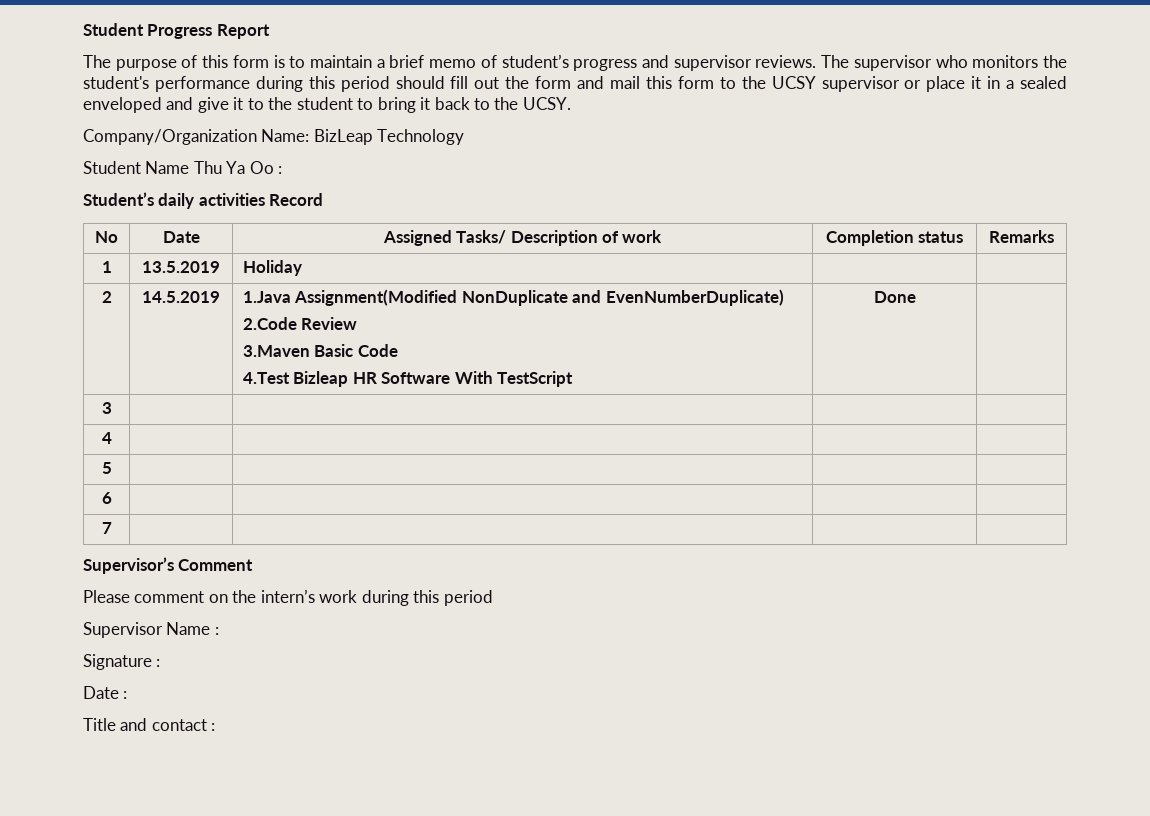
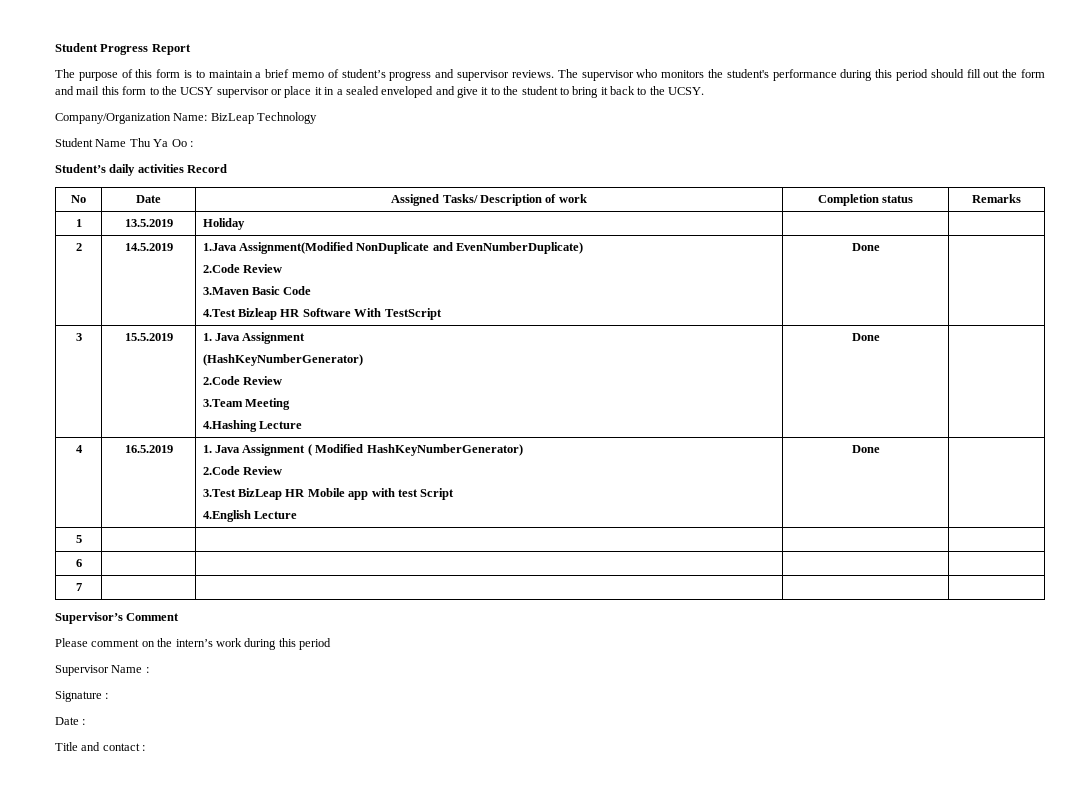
[101,432,112,444] | | | // 4 | | | -> [124,333,173,341] [202,332,306,344] [202,354,363,366] [202,376,283,385] [202,398,291,410] [202,420,303,432] [851,333,880,341] [75,445,83,453] [124,445,173,453] [202,444,523,456] [202,466,283,475] [202,488,455,500] [202,510,298,522] [851,445,880,453] 15.5.2019 | 1. Java Assignment // (HashKeyNumberGenerator) // 2.Code Review // 3.Team Meeting // 4.Hashing Lecture | Done | // 4 | 16.5.2019 | 1. Java Assignment ( Modified HashKeyNumberGenerator) // 2.Code Review // 3.Test BizLeap HR Mobile app with test Script // 4.English Lecture | Done

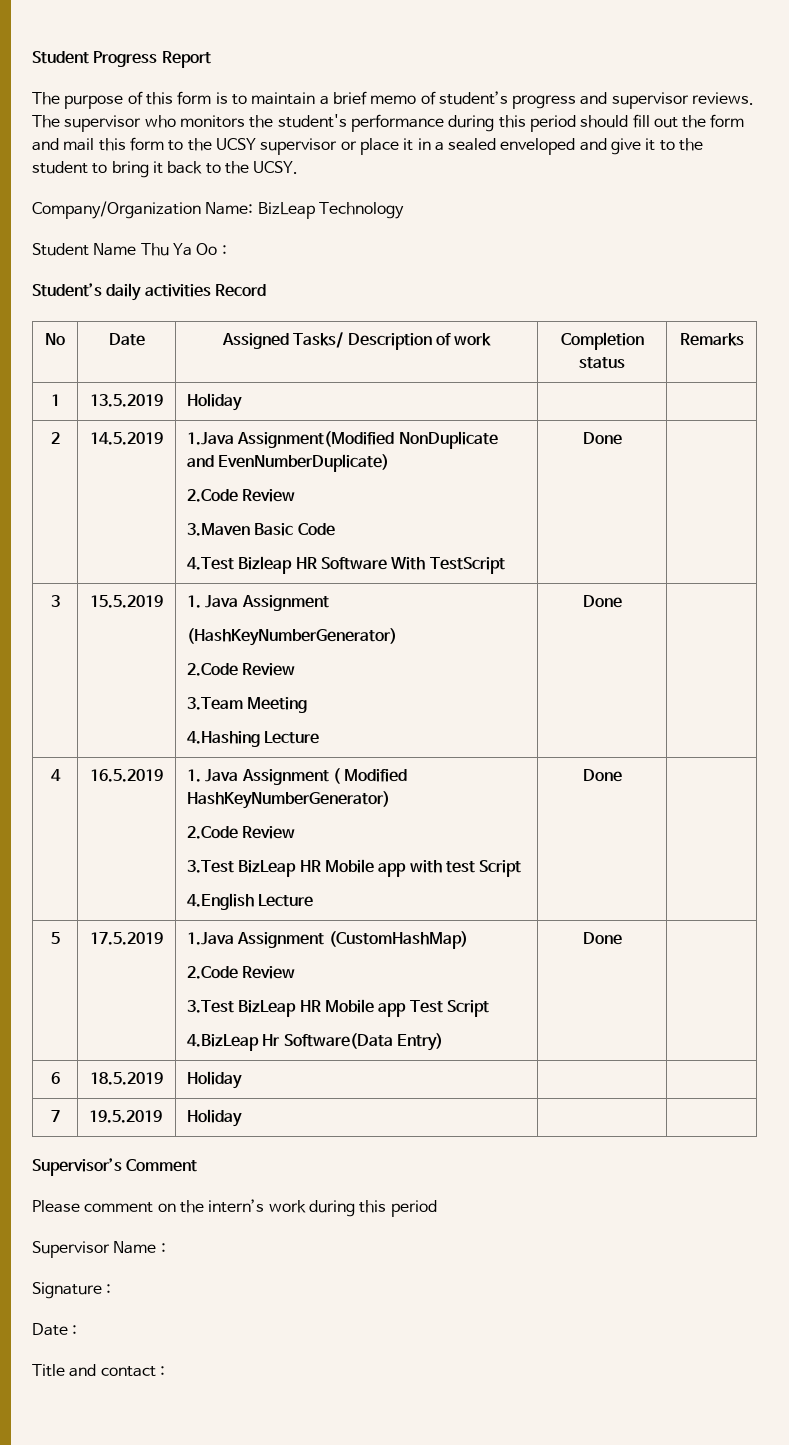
(82, 539) | | -> [90,932,163,945] [187,931,468,949] [187,966,296,979] [187,999,489,1017] [187,1033,444,1051] [582,932,622,945] 17.5.2019 | 1.Java Assignment (CustomHashMap) // 2.Code Review // 3.Test BizLeap HR Mobile app Test Script // 4.BizLeap Hr Software(Data Entry) | Done
(82, 563) | -> [90,1072,163,1085] [187,1071,243,1089] 18.5.2019 | Holiday
(82, 587) | -> [89,1110,163,1123] [187,1109,243,1127] 19.5.2019 | Holiday

